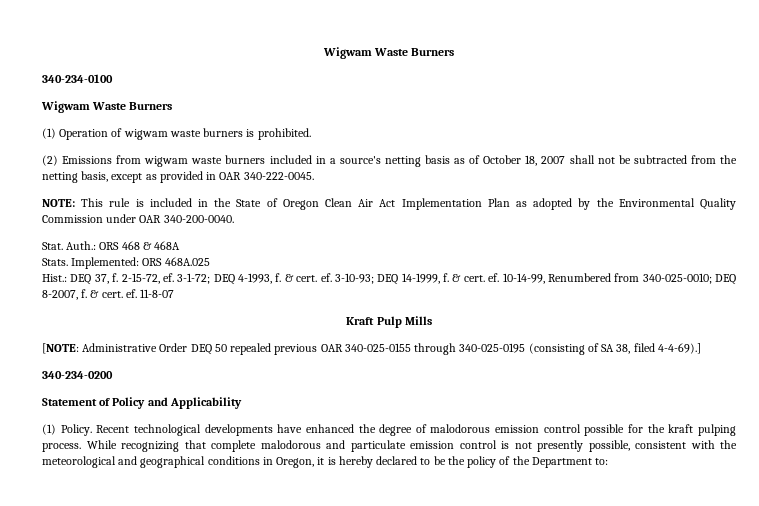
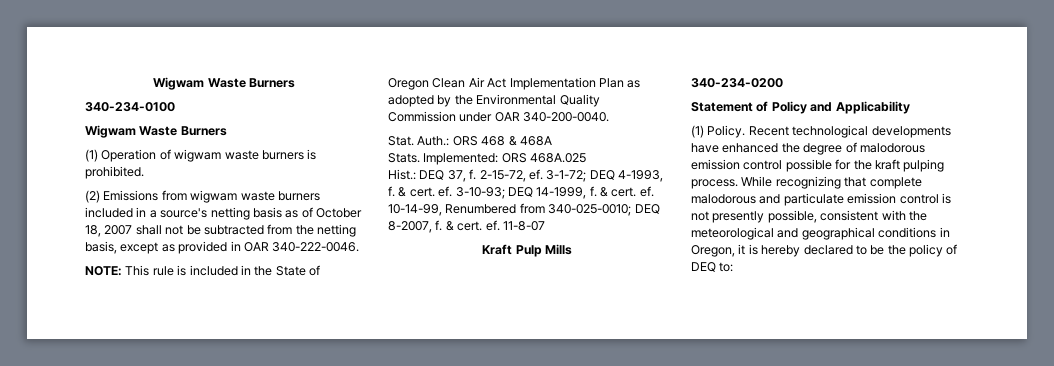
[243,172,314,180] 340-222-0045. -> [272,242,360,252] 340-222-0046.
[42,343,701,355] // [NOTE: Administrative Order DEQ 50 repealed previous OAR 340-025-0155 through 340-025-0195 (consisting of SA 38, filed 4-4-69).] -> (572, 249) none
[512,456,592,468] the Department -> [691,262,716,272] DEQ

